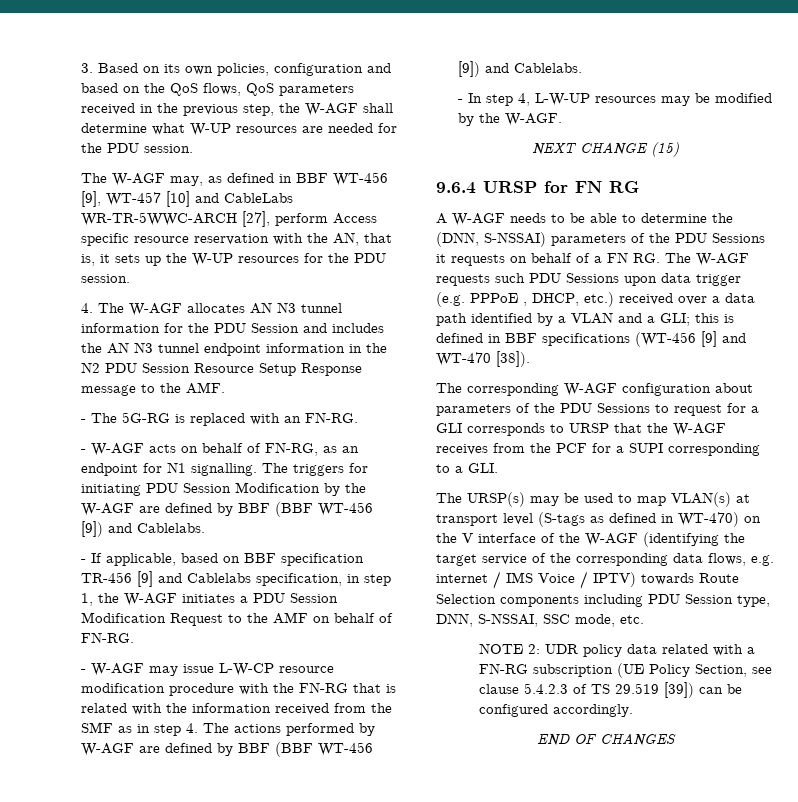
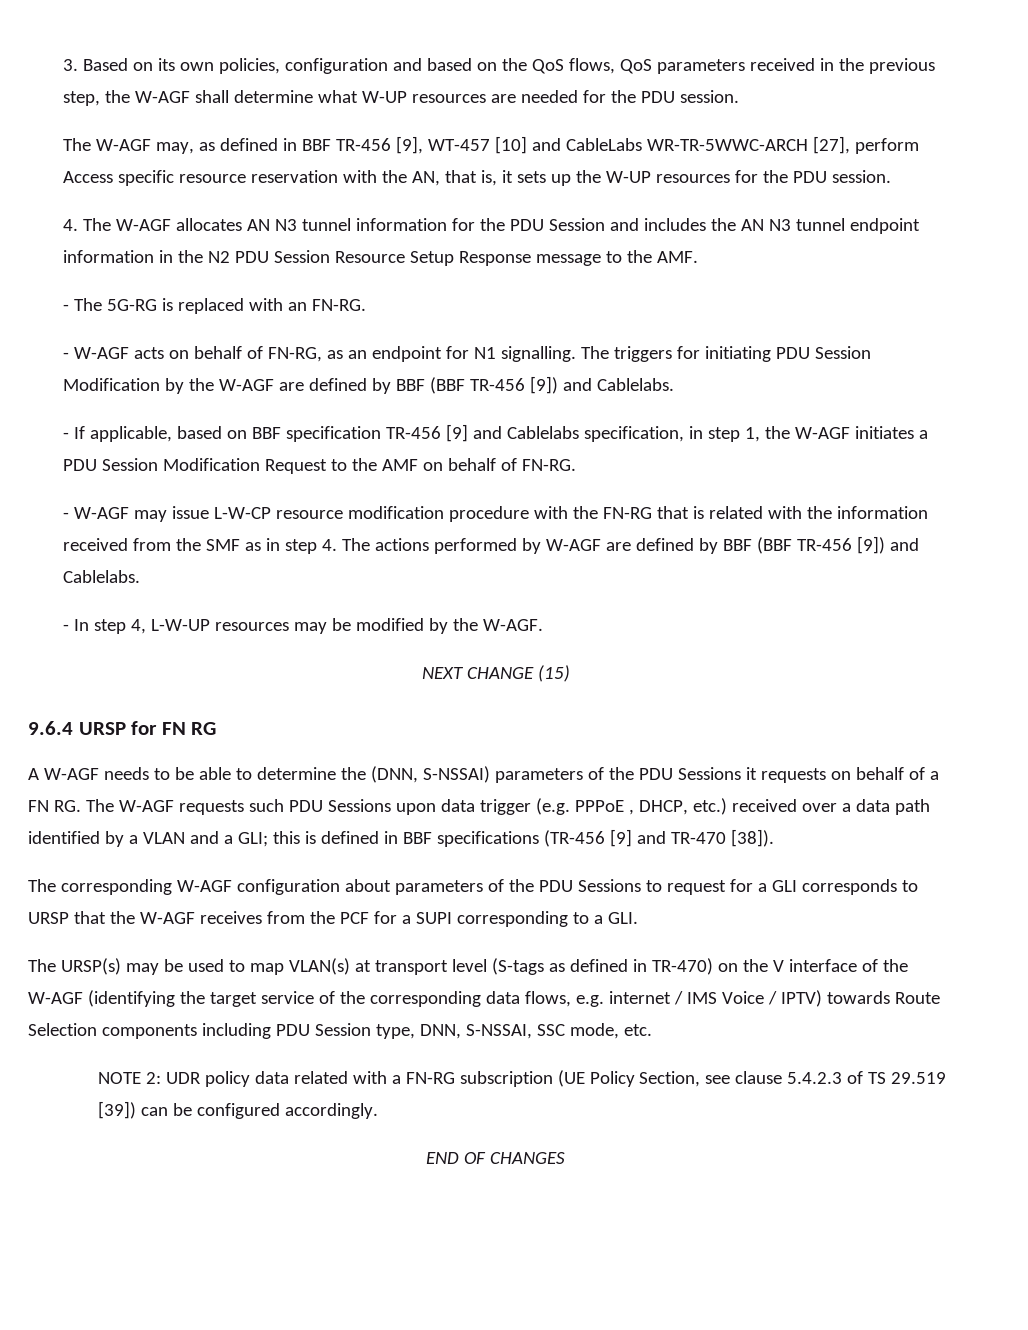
[332,172,388,186] WT-456 -> [335,138,391,151] TR-456
[317,502,373,516] WT-456 -> [469,378,525,391] TR-456
[317,742,373,756] WT-456 -> [796,538,852,551] TR-456
[635,331,746,347] [436,352,491,366] (WT-456 [9] and WT-470 -> [543,829,726,847] (TR-456 [9] and TR-470
[678,512,739,527] WT-470) -> [651,958,713,975] TR-470)

